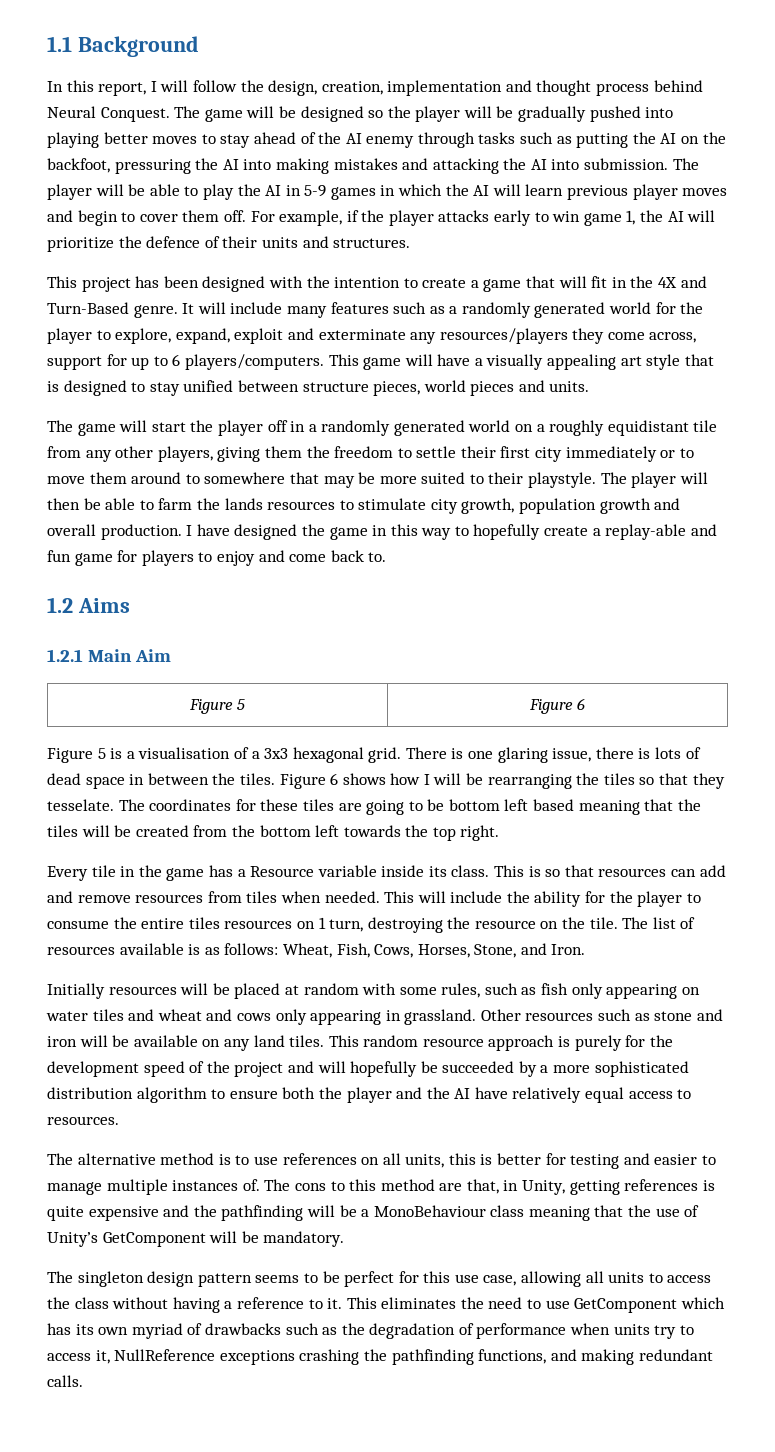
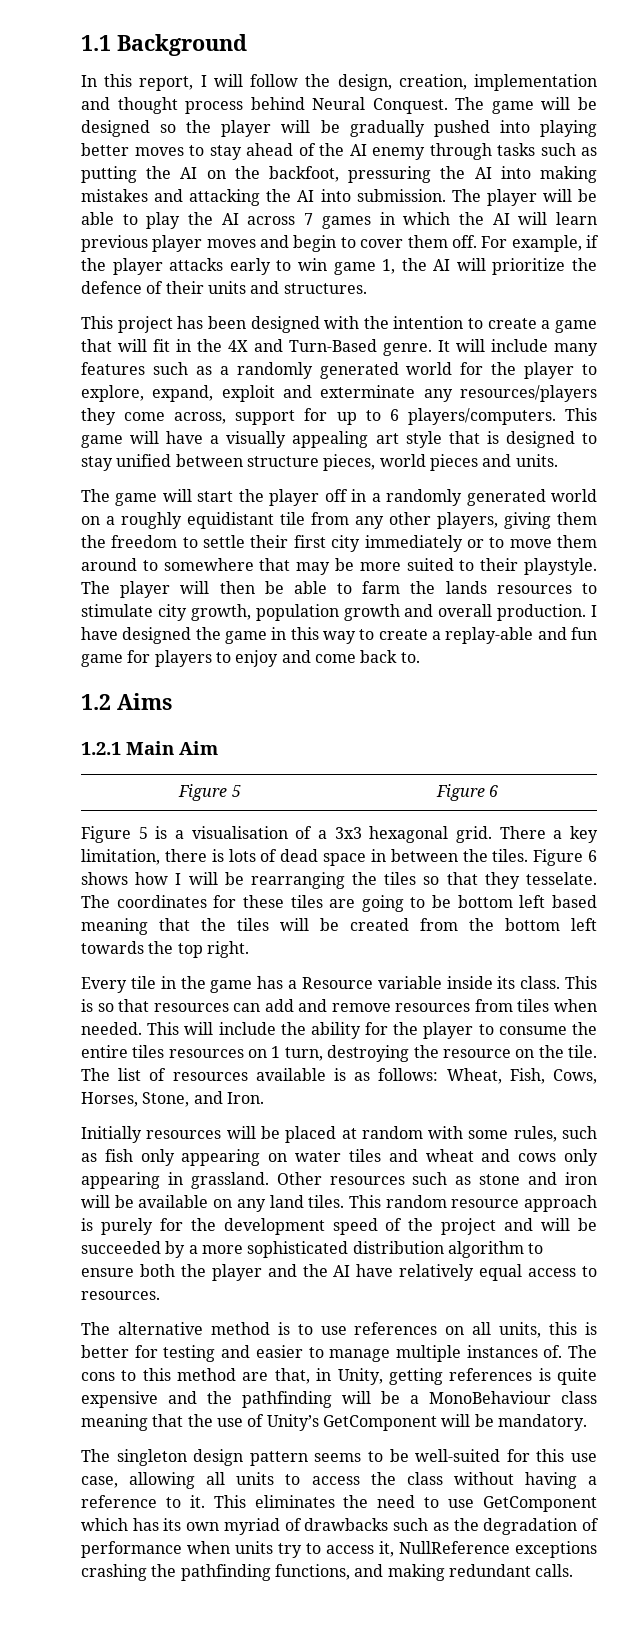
[285,185,327,197] in 5-9 -> [247,213,314,225] across 7
[473,524,541,540] hopefully -> (375, 634) none
[451,747,592,763] is one glaring issue, -> [553,826,598,843] [81,849,160,865] a key limitation,
[350,1061,418,1077] hopefully -> (571, 1224) none
[344,1271,395,1287] perfect -> [415,1449,501,1462] well-suited

